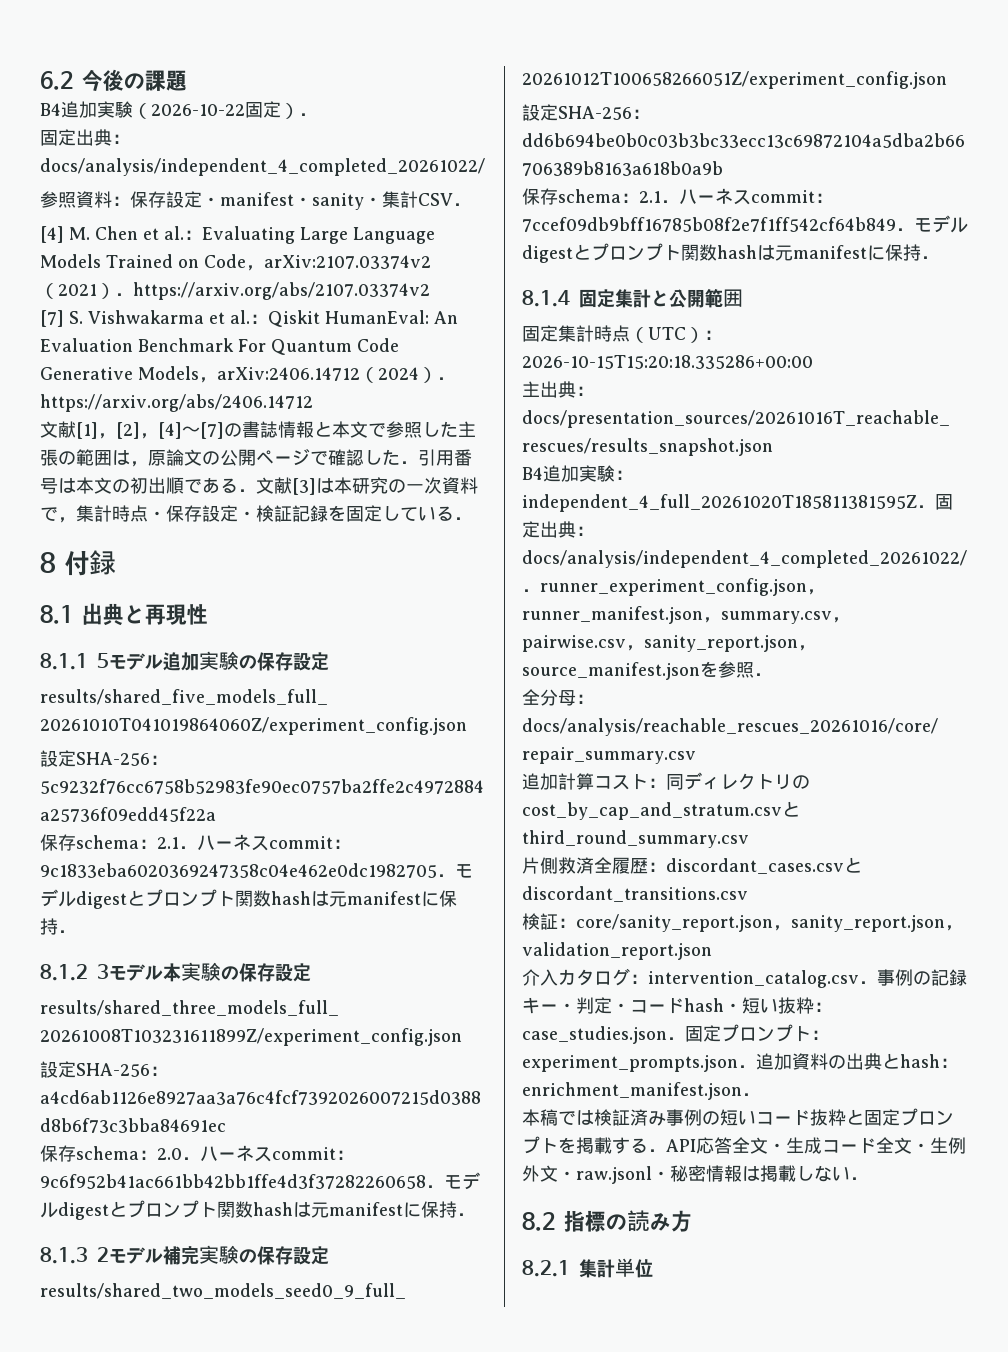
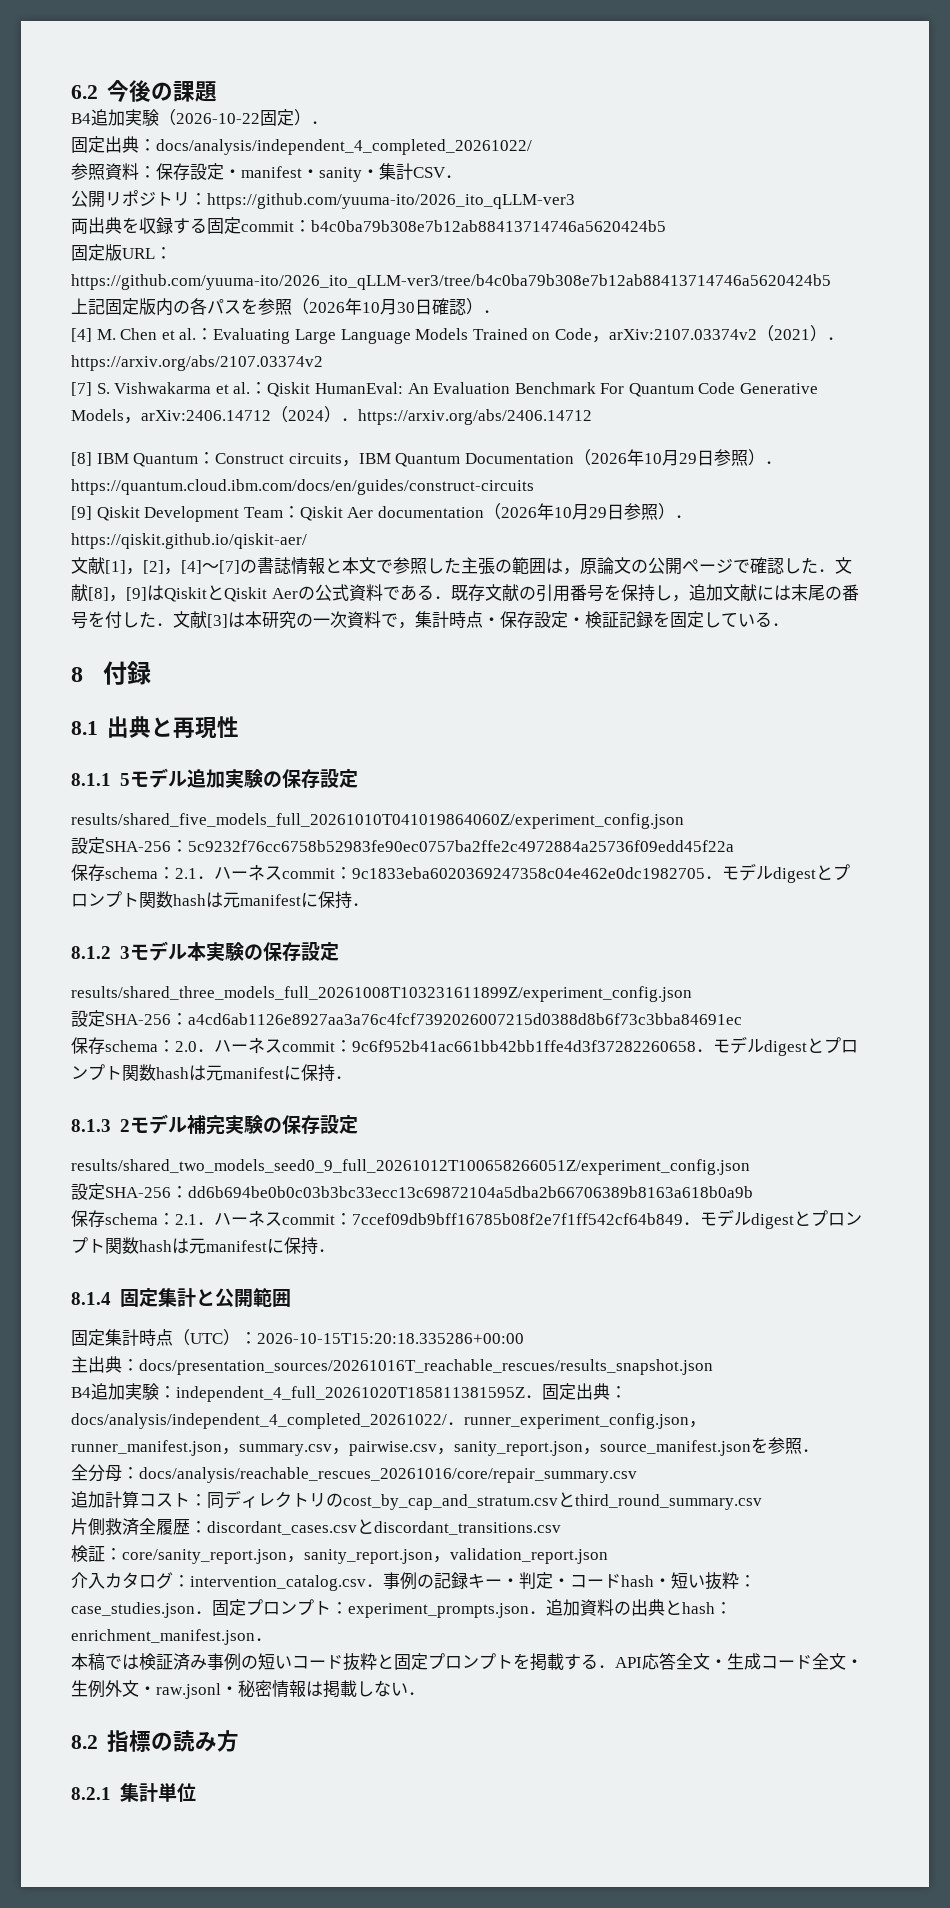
(471, 204) none -> [71,190,575,209] [71,217,666,235] [71,244,172,261] [71,274,831,290] [71,298,500,316] // 公開リポジトリ：https://github.com/yuuma-ito/2026_ito_qLLM-ver3 // 両出典を収録する固定commit：b4c0ba79b308e7b12ab88413714746a5620424b5 // 固定版URL：https://github.com/yuuma-ito/2026_ito_qLLM-ver3/tree/b4c0ba79b308e7b12ab88413714746a5620424b5 // 上記固定版内の各パスを参照（2026年10月30日確認）．
(313, 403) none -> [71,449,782,467] [71,479,534,495] [71,503,692,522] [71,533,307,549] // [8] IBM Quantum：Construct circuits，IBM Quantum Documentation（2026年10月29日参照）．https://quantum.cloud.ibm.com/docs/en/guides/construct-circuits // [9] Qiskit Development Team：Qiskit Aer documentation（2026年10月29日参照）．https://qiskit.github.io/qiskit-aer/
[418,449,472,466] [40,477,238,494] 引用番号は本文の初出順である -> [835,557,852,574] [71,584,859,602] [71,611,156,629] 文献[8]，[9]はQiskitとQiskit Aerの公式資料である．既存文献の引用番号を保持し，追加文献には末尾の番号を付した

